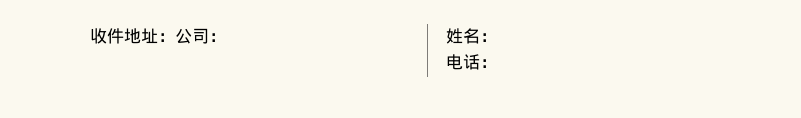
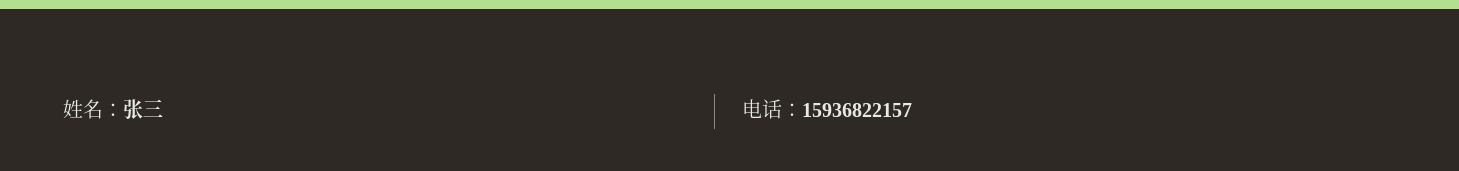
[90,28,226,44] 收件地址：公司： // -> (63, 109) none
(497, 37) none -> [123,99,163,119] 张三
(497, 63) none -> [802,103,912,117] 15936822157

